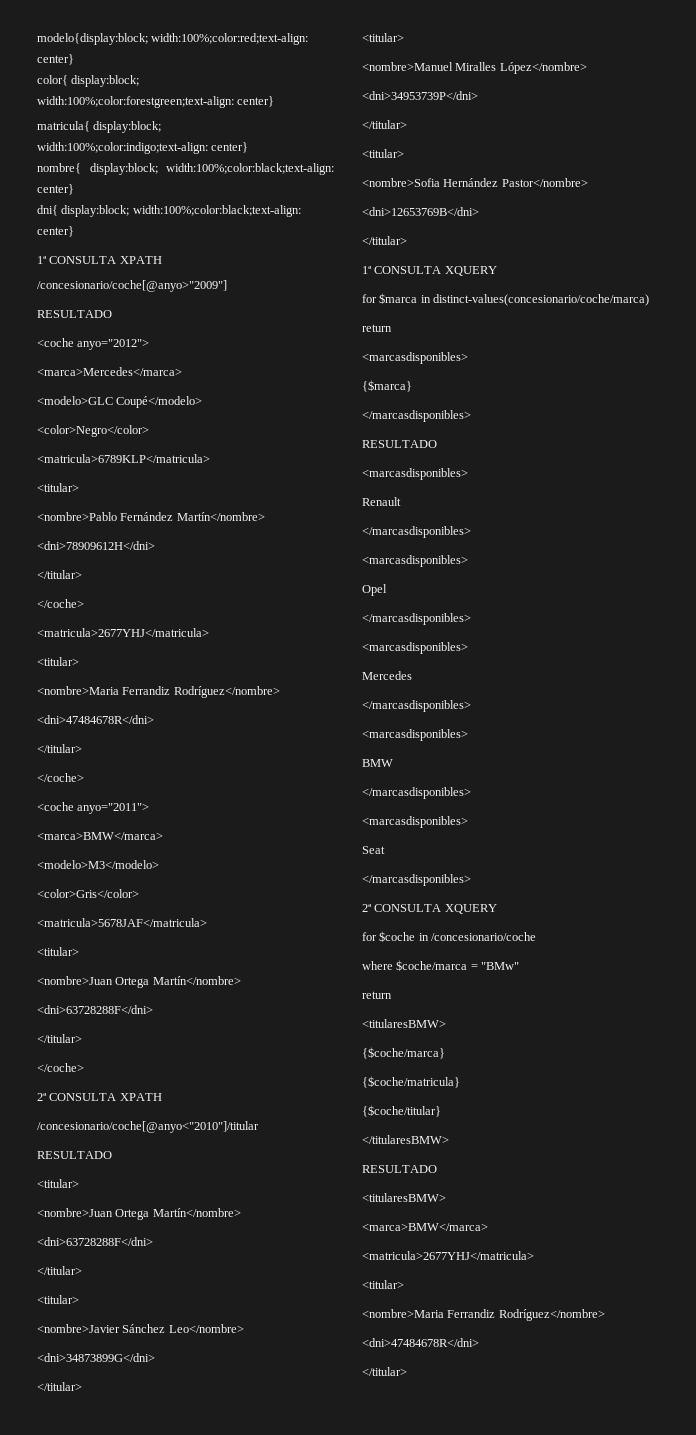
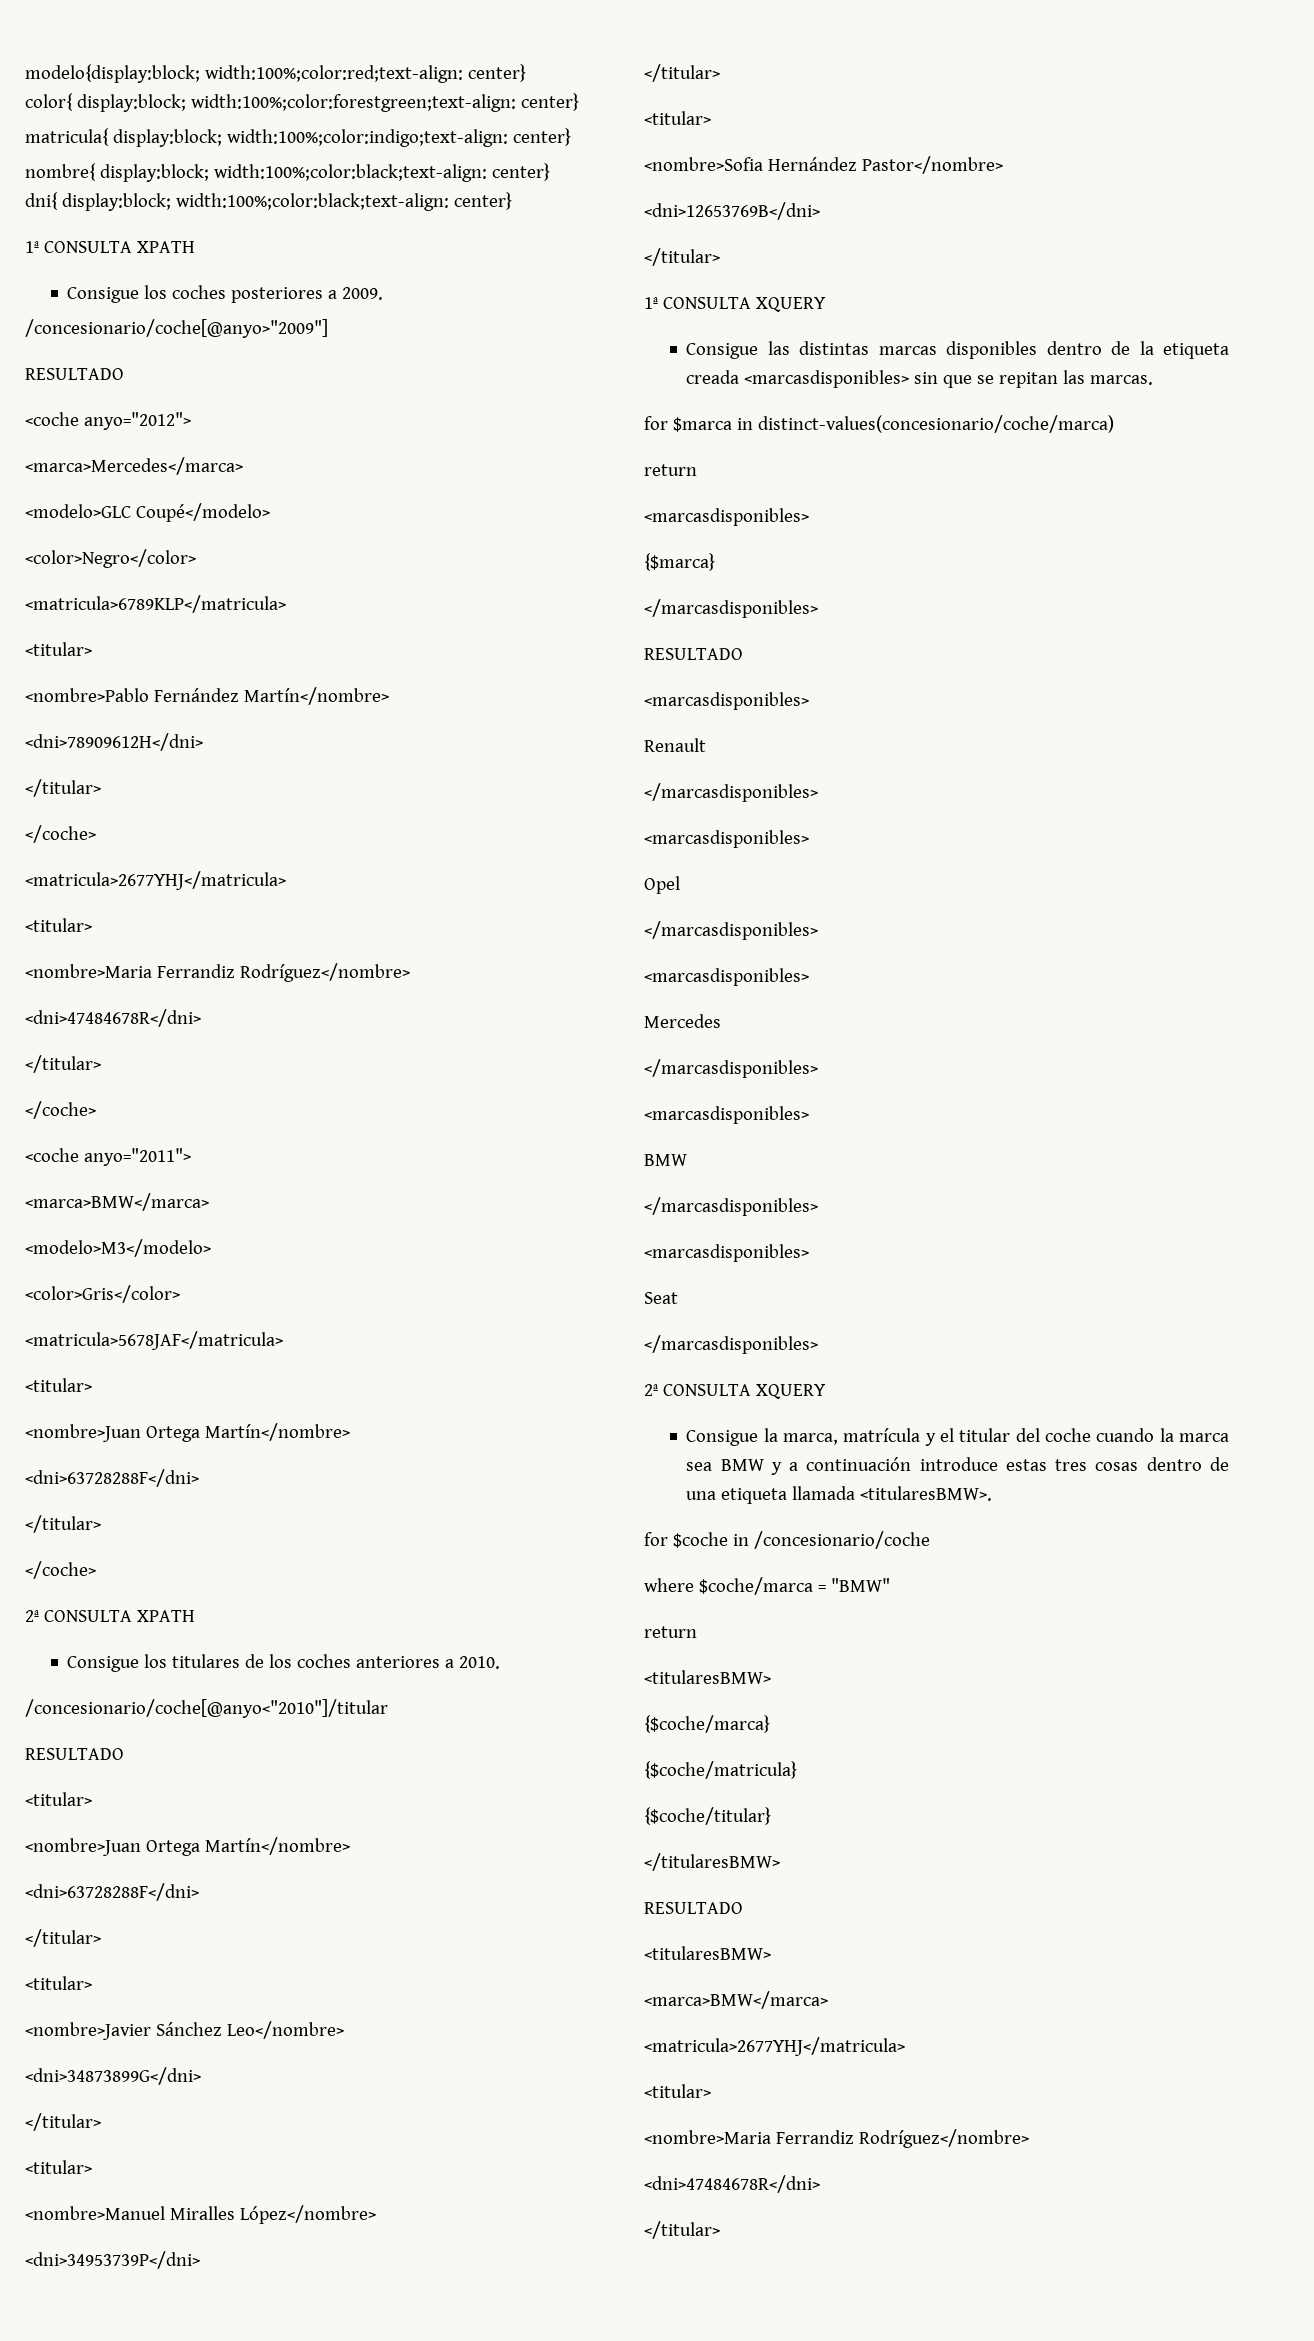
(162, 260) none -> [67,285,384,303] // Consigue los coches posteriores a 2009.
(162, 1097) none -> [67,1654,501,1672] // Consigue los titulares de los coches anteriores a 2010.
(497, 271) none -> [686,341,1229,359] [686,370,1154,388] // Consigue las distintas marcas disponibles dentro de la etiqueta creada <marcasdisponibles> sin que se repitan las marcas.
(497, 909) none -> [686,1428,1229,1446] [686,1457,1229,1475] [686,1486,993,1504] // Consigue la marca, matrícula y el titular del coche cuando la marca sea BMW y a continuación introduce estas tres cosas dentro de una etiqueta llamada <titularesBMW>.
[481,962,520,970] "BMw" -> [830,1578,890,1592] "BMW"

